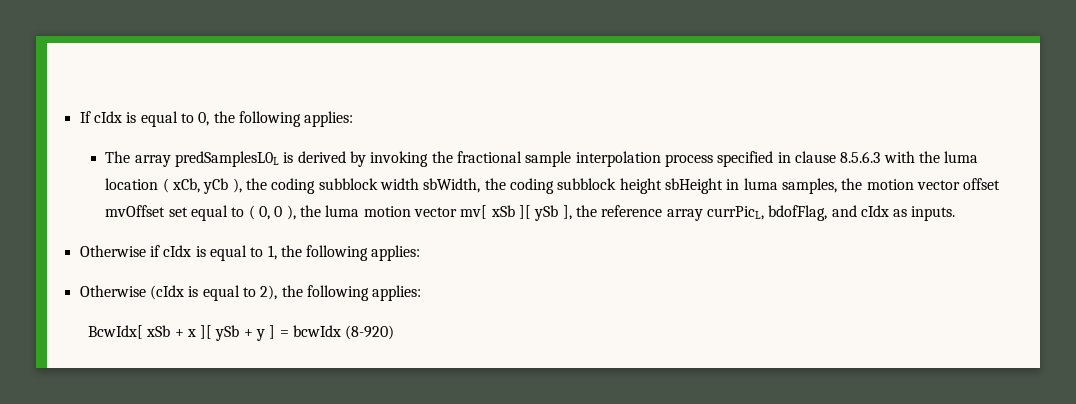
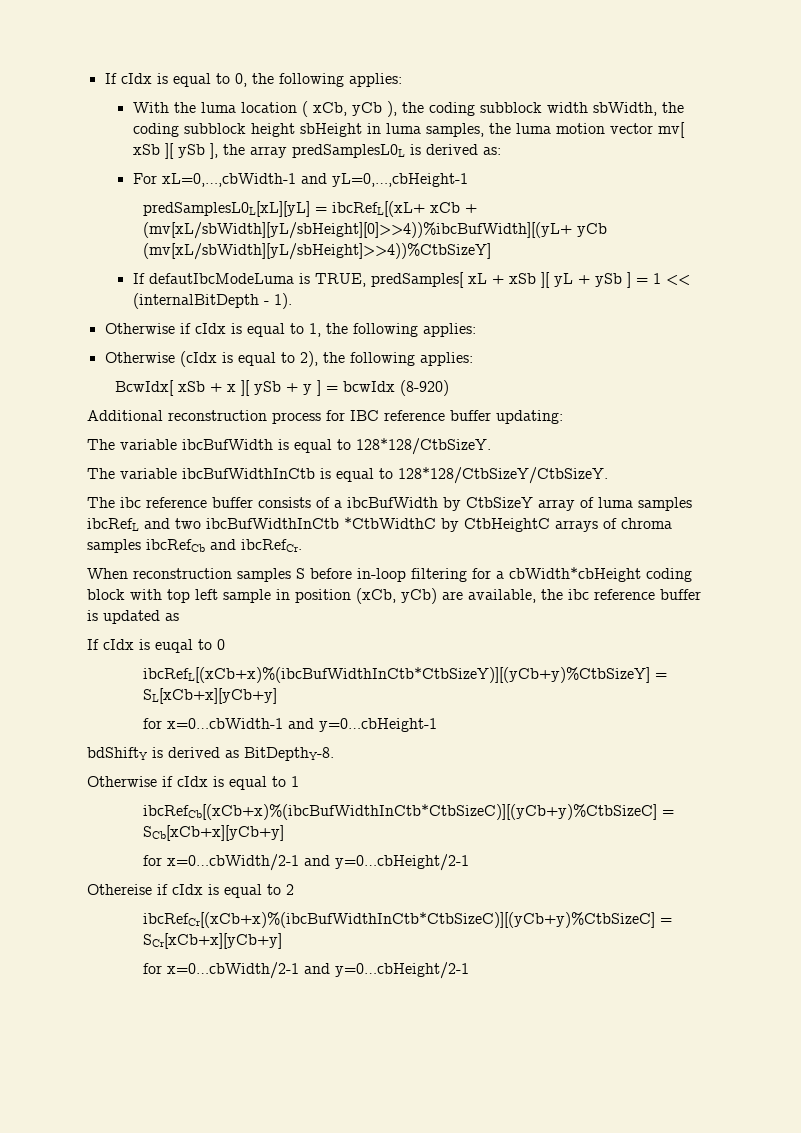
[105,151,915,167] The array predSamplesL0L is derived by invoking the fractional sample interpolation process specified in clause 8.5.6.3 with -> [132,102,169,113] With
[866,178,1001,190] [105,205,322,221] motion vector offset mvOffset set equal to ( 0, 0 ), the -> (511, 128) none
[601,205,956,221] reference array currPicL, bdofFlag, and cIdx as inputs. -> [249,144,501,158] [132,173,468,187] [143,201,478,217] [143,222,608,239] [143,243,492,260] [132,272,690,288] [132,293,292,309] array predSamplesL0L is derived as: // For xL=0,…,cbWidth-1 and yL=0,…,cbHeight-1 // predSamplesL0L[xL][yL] = ibcRefL[(xL+ xCb + (mv[xL/sbWidth][yL/sbHeight][0]>>4))%ibcBufWidth][(yL+ yCb (mv[xL/sbWidth][yL/sbHeight]>>4))%CtbSizeY] // If defautIbcModeLuma is TRUE, predSamples[ xL + xSb ][ yL + ySb ] = 1 << (internalBitDepth - 1).
(395, 332) none -> [87,410,563,424] [87,438,491,455] [87,467,608,484] [87,497,692,511] [87,517,672,532] [87,539,302,553] [87,567,692,582] [87,588,701,604] [87,610,179,624] [87,639,225,653] [143,667,668,683] [143,688,278,704] [143,718,438,732] [87,747,334,761] [87,776,299,790] [143,804,675,820] [143,825,285,841] [143,854,470,871] [87,884,294,898] [143,912,673,928] [143,933,283,949] [143,962,470,979] // Additional reconstruction process for IBC reference buffer updating: // The variable ibcBufWidth is equal to 128*128/CtbSizeY. // The variable ibcBufWidthInCtb is equal to 128*128/CtbSizeY/CtbSizeY. // The ibc reference buffer consists of a ibcBufWidth by CtbSizeY array of luma samples ibcRefL and two ibcBufWidthInCtb *CtbWidthC by CtbHeightC arrays of chroma samples ibcRefCb and ibcRefCr. // When reconstruction samples S before in-loop filtering for a cbWidth*cbHeight coding block with top left sample in position (xCb, yCb) are available, the ibc reference buffer is updated as // If cIdx is euqal to 0 // ibcRefL[(xCb+x)%(ibcBufWidthInCtb*CtbSizeY)][(yCb+y)%CtbSizeY] = SL[xCb+x][yCb+y] // for x=0…cbWidth-1 and y=0…cbHeight-1 // bdShiftY is derived as BitDepthY-8. // Otherwise if cIdx is equal to 1 // ibcRefCb[(xCb+x)%(ibcBufWidthInCtb*CtbSizeC)][(yCb+y)%CtbSizeC] = SCb[xCb+x][yCb+y] // for x=0…cbWidth/2-1 and y=0…cbHeight/2-1 // Othereise if cIdx is equal to 2 // ibcRefCr[(xCb+x)%(ibcBufWidthInCtb*CtbSizeC)][(yCb+y)%CtbSizeC] = SCr[xCb+x][yCb+y] // for x=0…cbWidth/2-1 and y=0…cbHeight/2-1

